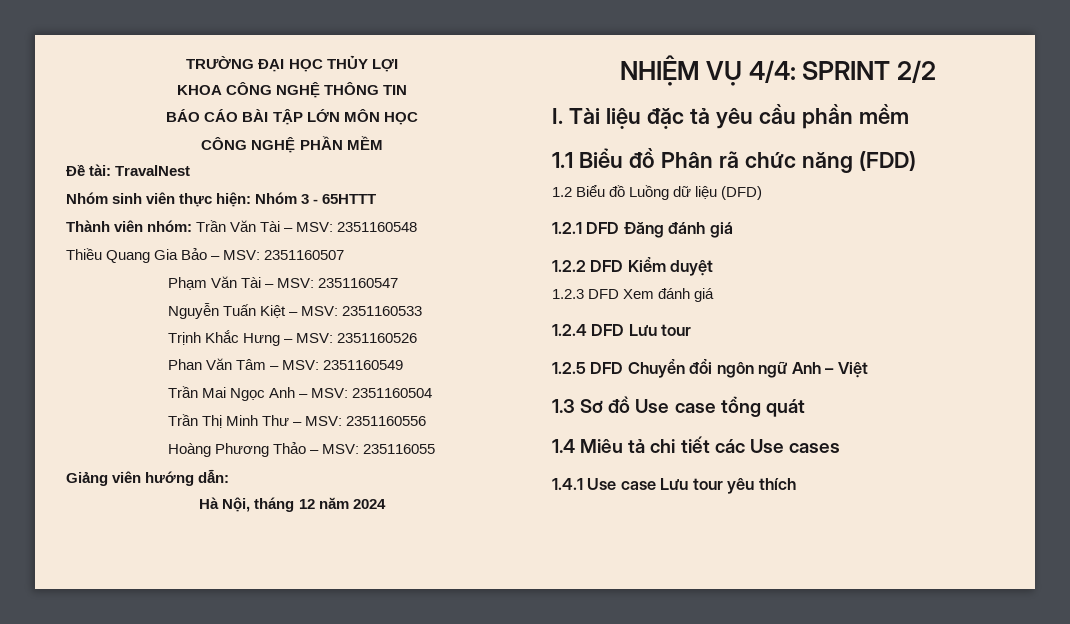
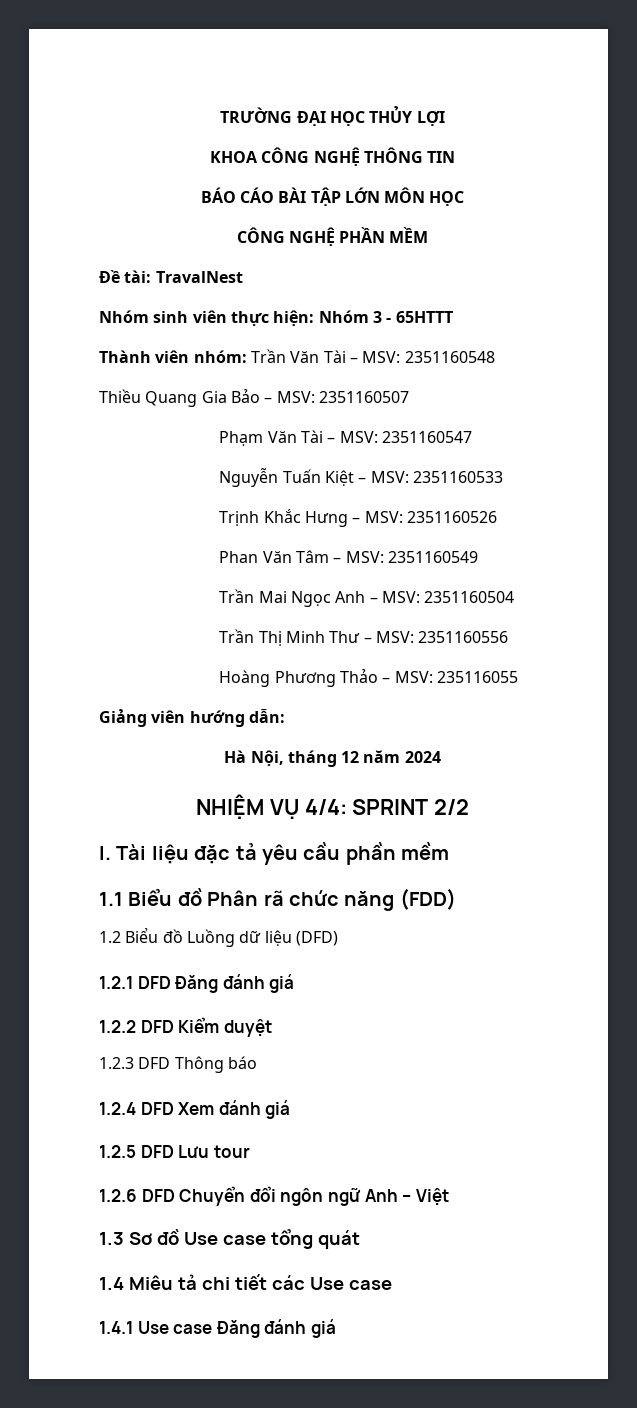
(620, 294) none -> [174,1056,257,1073] [99,1102,174,1115] Thông báo // 1.2.4 DFD
[552,324,587,336] 1.2.4 -> [99,1145,136,1158] 1.2.5
[552,362,586,374] 1.2.5 -> [99,1189,137,1202] 1.2.6
[788,443,840,453] cases -> [348,1280,392,1290] case
[660,478,796,494] Lưu tour yêu thích -> [216,1319,336,1338] Đăng đánh giá

